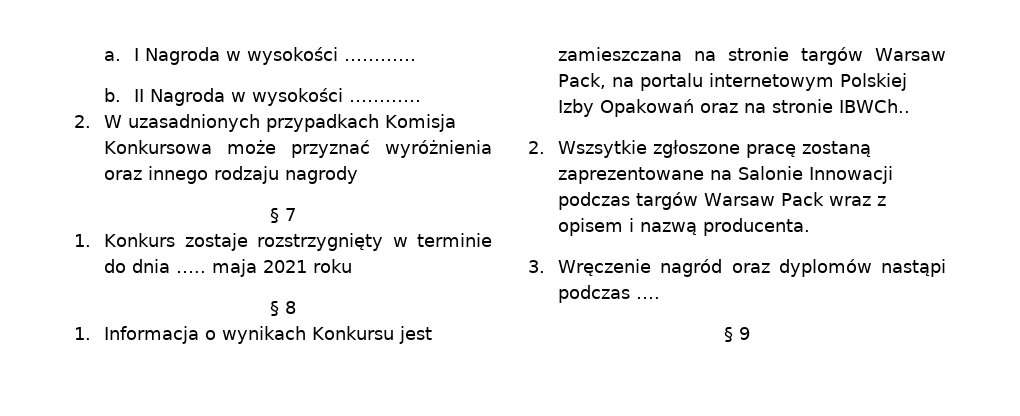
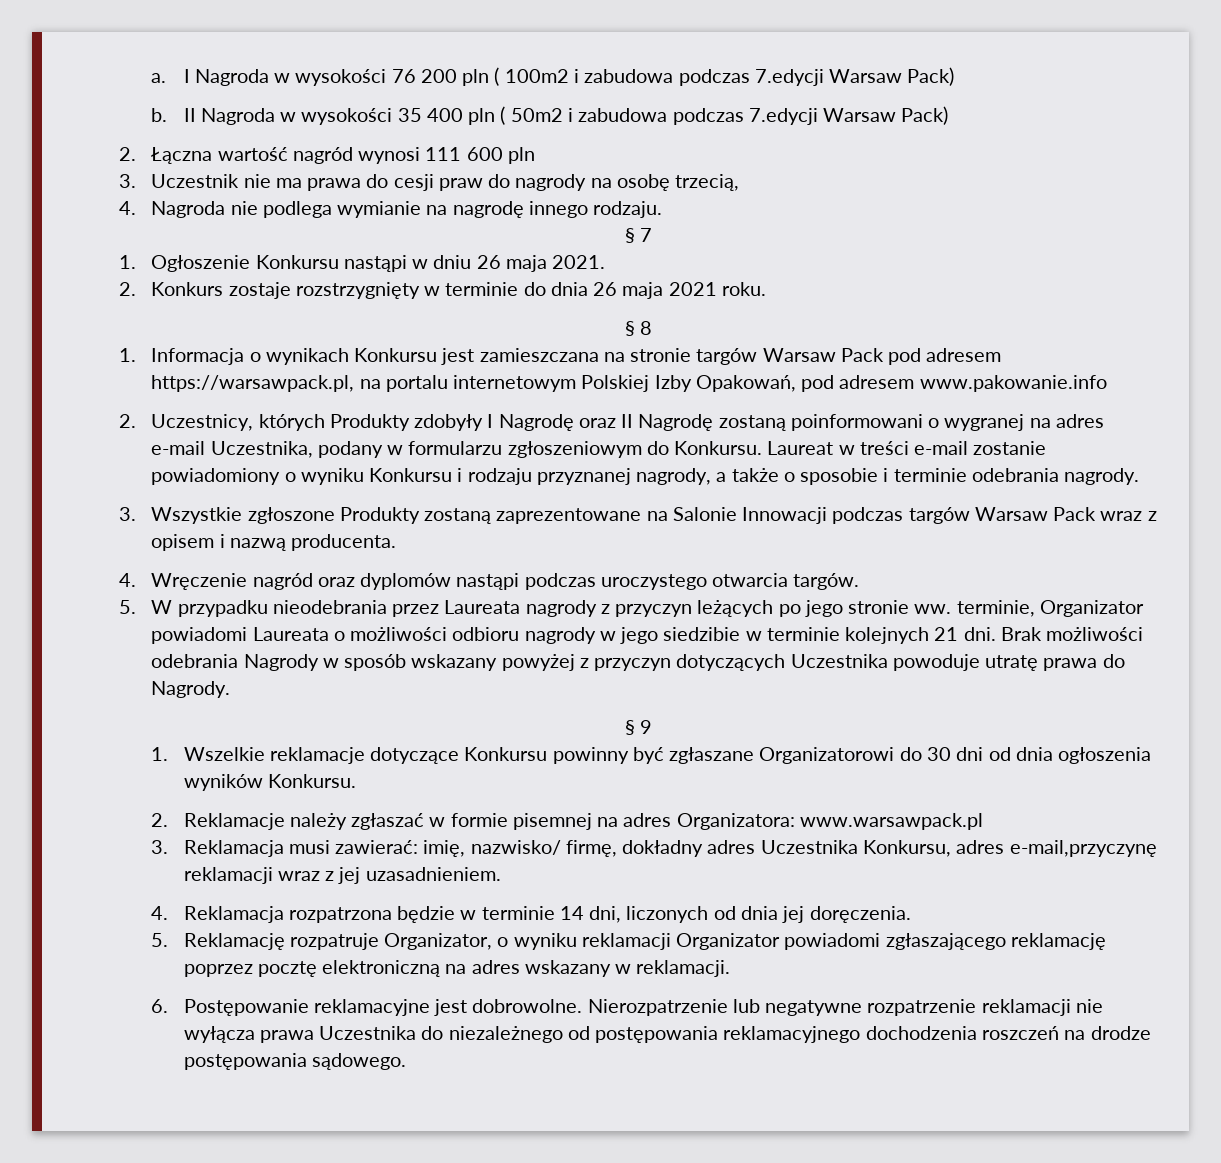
[344,59,417,61] ………… -> [391,67,955,86] 76 200 pln ( 100m2 i zabudowa podczas 7.edycji Warsaw Pack)
[349,100,422,102] [74,114,457,132] [104,140,492,158] [104,166,359,184] [270,208,296,223] [74,234,91,247] ………… // 2. W uzasadnionych przypadkach Komisja Konkursowa może przyznać wyróżnienia oraz innego rodzaju nagrody // § 7 // 1. -> [397,106,949,125] [119,147,535,164] [119,174,740,191] [119,201,663,218] [624,228,653,243] [119,255,606,272] [119,282,136,296] 35 400 pln ( 50m2 i zabudowa podczas 7.edycji Warsaw Pack) // 2. Łączna wartość nagród wynosi 111 600 pln // 3. Uczestnik nie ma prawa do cesji praw do nagrody na osobę trzecią, // 4. Nagroda nie podlega wymianie na nagrodę innego rodzaju. // § 7 // 1. Ogłoszenie Konkursu nastąpi w dniu 26 maja 2021. // 2.
[176,271,207,273] ….. -> [593,282,618,296] 26
[313,259,353,273] roku -> [721,282,766,296] roku.
[558,73,607,89] Pack, -> [840,348,1002,365] [151,375,355,392] Pack pod adresem https://warsawpack.pl,
[600,99,911,117] [528,140,797,158] Opakowań oraz na stronie IBWCh.. // 2. Wszsytkie zgłoszone pracę -> [695,375,1107,392] [119,414,1105,431] [151,441,1047,458] [151,468,1140,485] [119,507,420,524] Opakowań, pod adresem www.pakowanie.info // 2. Uczestnicy, których Produkty zdobyły I Nagrodę oraz II Nagrodę zostaną poinformowani o wygranej na adres e-mail Uczestnika, podany w formularzu zgłoszeniowym do Konkursu. Laureat w treści e-mail zostanie powiadomiony o wyniku Konkursu i rodzaju przyznanej nagrody, a także o sposobie i terminie odebrania nagrody. // 3. Wszystkie zgłoszone Produkty
[528,260,545,273] 3. -> [119,573,136,587] 4.
[636,297,661,299] [724,327,750,342] …. // § 9 -> [600,573,860,590] [119,600,1145,617] [151,627,1144,644] [151,654,1125,671] [151,681,231,698] [624,720,653,735] [151,747,1152,764] [183,774,356,791] [151,813,983,830] [151,840,1157,857] [183,867,501,884] [151,906,911,923] [151,933,1106,950] [183,960,731,977] [151,999,1103,1016] [183,1026,1151,1043] [183,1053,406,1070] uroczystego otwarcia targów. // 5. W przypadku nieodebrania przez Laureata nagrody z przyczyn leżących po jego stronie ww. terminie, Organizator powiadomi Laureata o możliwości odbioru nagrody w jego siedzibie w terminie kolejnych 21 dni. Brak możliwości odebrania Nagrody w sposób wskazany powyżej z przyczyn dotyczących Uczestnika powoduje utratę prawa do Nagrody. // § 9 // 1. Wszelkie reklamacje dotyczące Konkursu powinny być zgłaszane Organizatorowi do 30 dni od dnia ogłoszenia wyników Konkursu. // 2. Reklamacje należy zgłaszać w formie pisemnej na adres Organizatora: www.warsawpack.pl // 3. Reklamacja musi zawierać: imię, nazwisko/ firmę, dokładny adres Uczestnika Konkursu, adres e-mail,przyczynę reklamacji wraz z jej uzasadnieniem. // 4. Reklamacja rozpatrzona będzie w terminie 14 dni, liczonych od dnia jej doręczenia. // 5. Reklamację rozpatruje Organizator, o wyniku reklamacji Organizator powiadomi zgłaszającego reklamację poprzez pocztę elektroniczną na adres wskazany w reklamacji. // 6. Postępowanie reklamacyjne jest dobrowolne. Nierozpatrzenie lub negatywne rozpatrzenie reklamacji nie wyłącza prawa Uczestnika do niezależnego od postępowania reklamacyjnego dochodzenia roszczeń na drodze postępowania sądowego.

